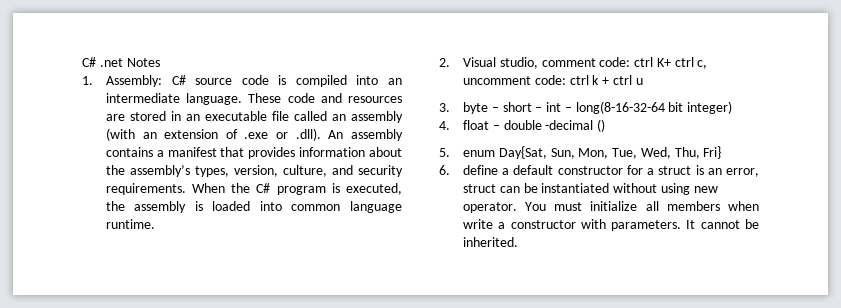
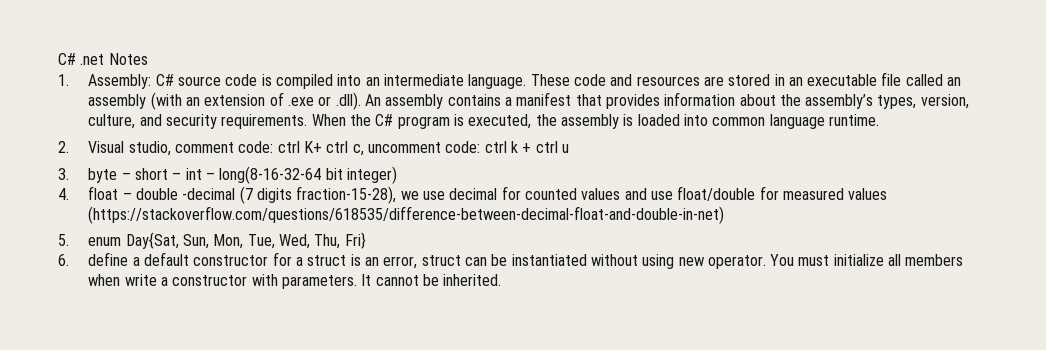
[597,119,606,132] () -> [239,186,888,204] [88,206,725,224] (7 digits fraction-15-28), we use decimal for counted values and use float/double for measured values (https://stackoverflow.com/questions/618535/difference-between-decimal-float-and-double-in-net)

